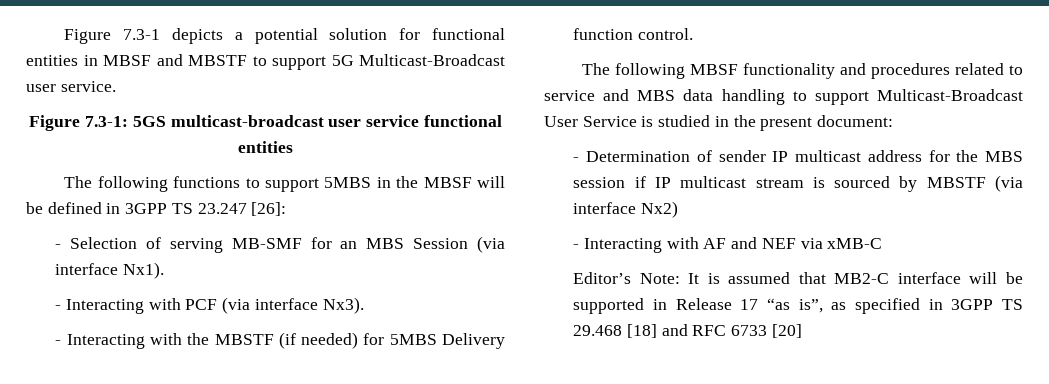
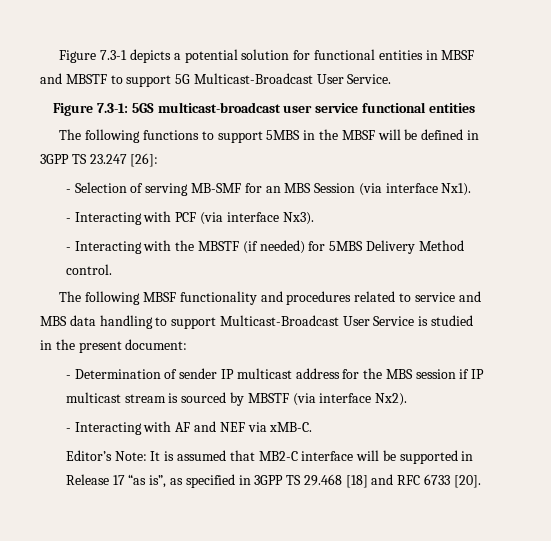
[26,81,116,92] user service. -> [316,74,392,84] User Service.
[573,28,634,40] function -> [418,240,464,251] Method
[641,201,679,218] Nx2) -> [375,393,408,406] Nx2).
[827,238,883,249] xMB-C -> [269,422,313,432] xMB-C.
[771,324,802,338] [20] -> [453,475,481,488] [20].

